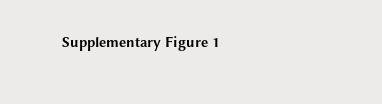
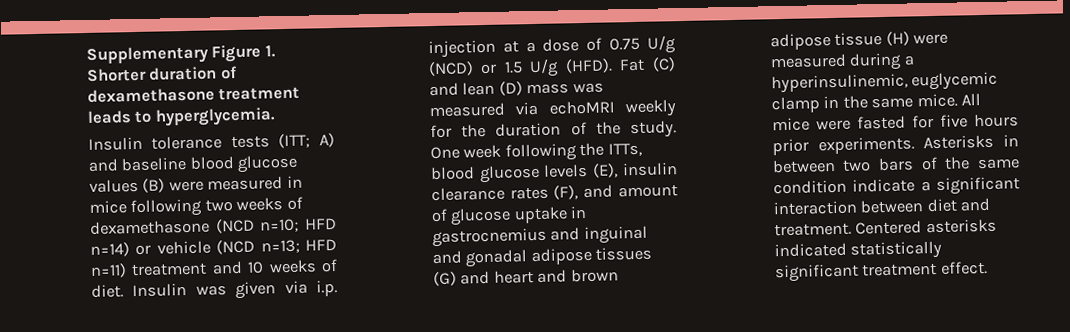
[212,38,220,47] 1 -> [264,45,276,58] [85,65,238,82] [86,86,301,103] [86,107,276,127] [87,133,335,151] [87,154,299,173] [88,175,303,193] [88,196,303,218] [89,218,337,235] [89,239,337,257] [89,258,338,278] [90,279,338,300] [427,35,676,59] [427,57,676,78] [428,81,604,97] [428,99,677,118] [429,120,677,139] [429,142,642,162] [430,162,678,184] [430,184,678,202] [430,205,588,226] [431,225,648,248] [431,246,653,268] [432,268,619,287] [769,31,949,51] [769,52,915,71] [770,71,999,94] [770,93,982,114] [771,113,1019,132] [771,134,1019,156] [771,156,1020,174] [772,176,1020,195] [772,197,991,216] [773,218,997,237] [773,240,943,260] [774,260,988,283] 1. Shorter duration of dexamethasone treatment leads to hyperglycemia. // Insulin tolerance tests (ITT; A) and baseline blood glucose values (B) were measured in mice following two weeks of dexamethasone (NCD n=10; HFD n=14) or vehicle (NCD n=13; HFD n=11) treatment and 10 weeks of diet. Insulin was given via i.p. injection at a dose of 0.75 U/g (NCD) or 1.5 U/g (HFD). Fat (C) and lean (D) mass was measured via echoMRI weekly for the duration of the study. One week following the ITTs, blood glucose levels (E), insulin clearance rates (F), and amount of glucose uptake in gastrocnemius and inguinal and gonadal adipose tissues (G) and heart and brown adipose tissue (H) were measured during a hyperinsulinemic, euglycemic clamp in the same mice. All mice were fasted for five hours prior experiments. Asterisks in between two bars of the same condition indicate a significant interaction between diet and treatment. Centered asterisks indicated statistically significant treatment effect.

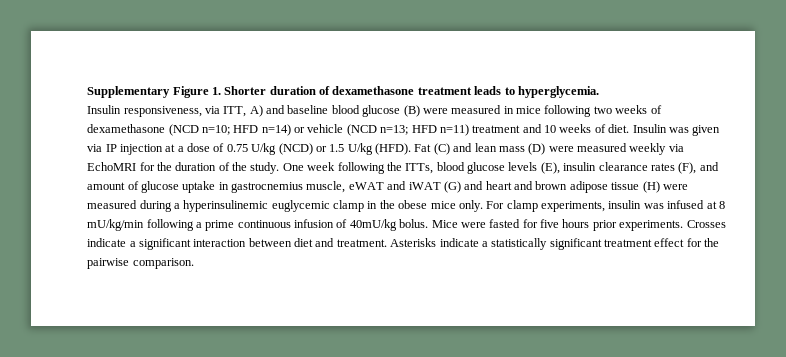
[151,133,311,150] tolerance tests (ITT; -> [123,106,247,117] responsiveness, via ITT,
[88,178,139,193] values -> (401, 111) none
[316,279,338,297] i.p. -> [105,144,117,152] IP
[647,35,676,54] U/g -> [251,143,277,155] U/kg
[529,58,560,78] U/g -> [347,143,373,155] U/kg
[498,81,604,96] [428,99,677,118] (D) mass was measured via echoMRI weekly -> [498,143,684,155] [87,162,137,171] mass (D) were measured weekly via EchoMRI
[550,225,648,245] [431,246,653,268] and inguinal and gonadal adipose tissues -> [306,181,441,193] muscle, eWAT and iWAT
[770,73,908,94] hyperinsulinemic, -> [183,200,269,212] hyperinsulinemic
[871,93,982,109] [771,117,810,132] same mice. All mice -> [398,200,725,212] [87,219,458,231] obese mice only. For clamp experiments, insulin was infused at 8 mU/kg/min following a prime continuous infusion of 40mU/kg bolus. Mice
[923,134,1019,150] [771,156,1020,174] [772,179,847,195] Asterisks in between two bars of the same condition -> [686,220,726,228] Crosses
[855,218,997,235] [773,240,943,260] [774,260,988,283] Centered asterisks indicated statistically significant treatment effect. -> [390,238,720,250] [87,258,194,269] Asterisks indicate a statistically significant treatment effect for the pairwise comparison.

